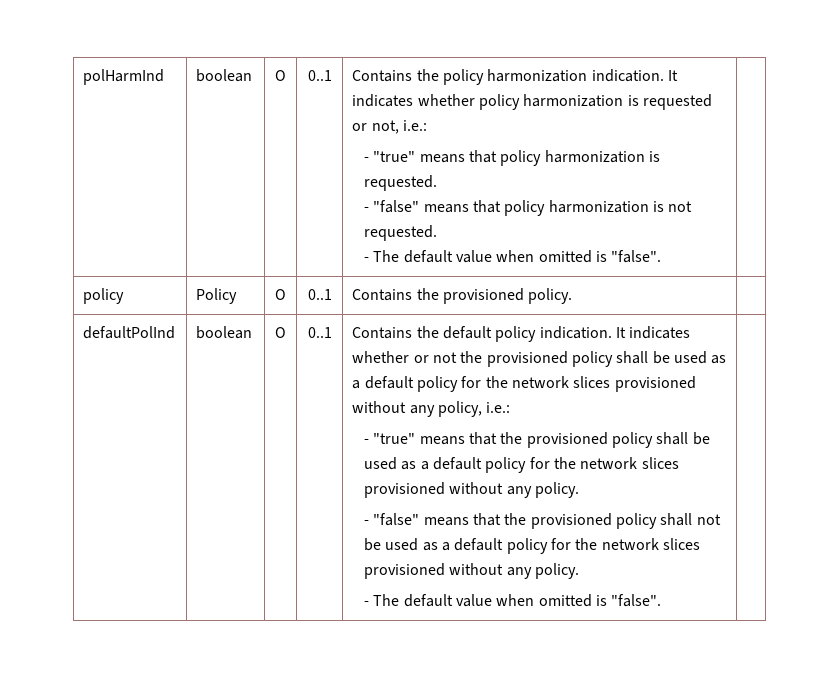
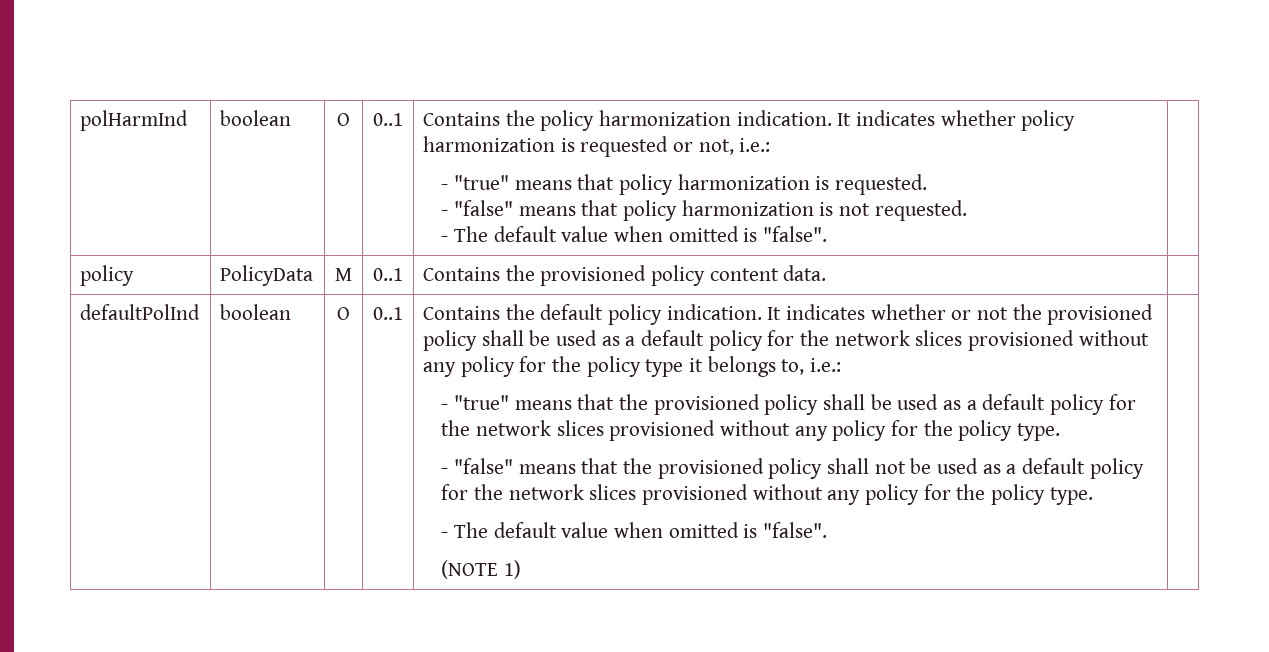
[196,288,238,304] [275,289,286,300] Policy | O -> [220,265,314,286] [335,268,352,281] PolicyData | M
[528,288,573,304] policy. -> [651,265,827,286] policy content data.
[437,401,482,417] policy, -> [460,356,805,377] policy for the policy type it belongs to,
[535,482,580,498] policy. -> [832,420,1061,441] policy for the policy type.
[535,563,580,579] [364,594,662,607] policy. // - The default value when omitted is "false". -> [865,484,1093,505] [441,522,828,538] [441,560,522,579] policy for the policy type. // - The default value when omitted is "false". // (NOTE 1)

